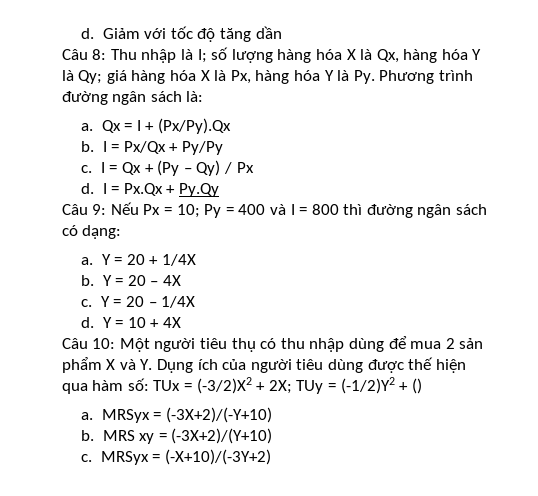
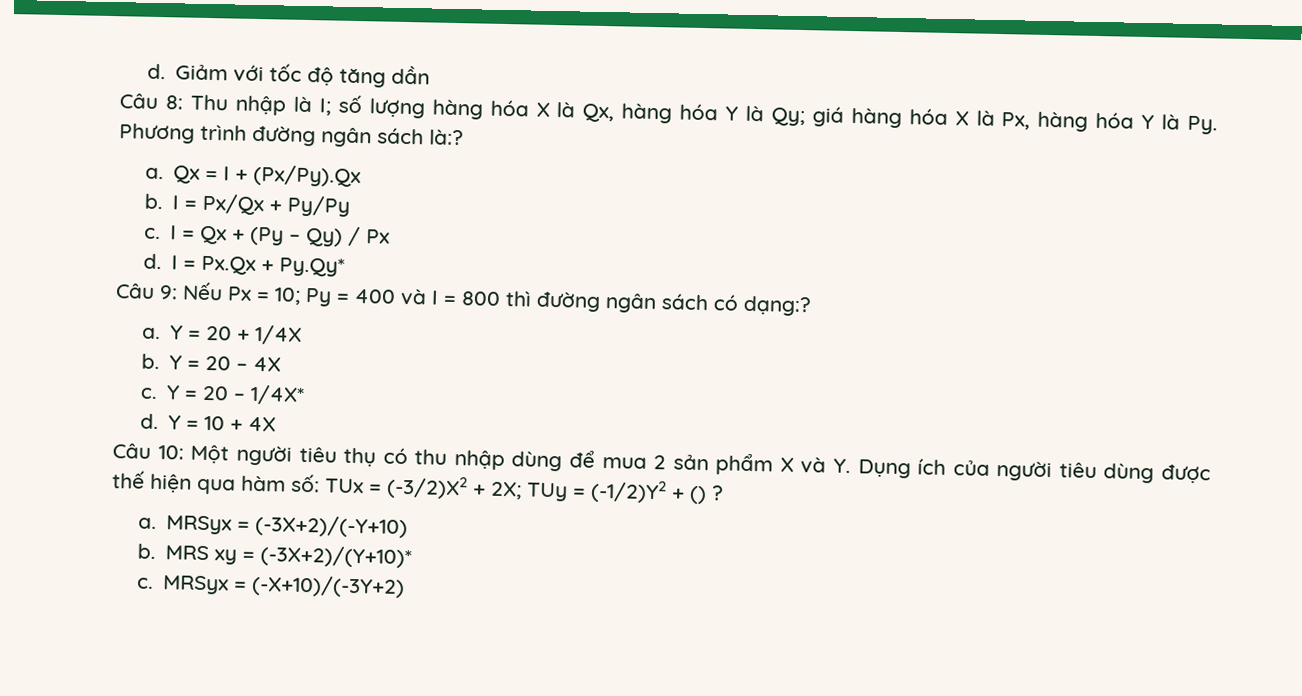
[186,91,204,102] là: -> [429,129,465,146] là:?
[179,183,220,197] Py.Qy -> [279,257,346,277] Py.Qy*
[82,225,122,239] dạng: -> [743,295,813,317] dạng:?
[161,296,196,308] 1/4X -> [250,384,306,406] 1/4X*
(422, 386) none -> [711,485,725,501] ?
[171,428,273,444] (-3X+2)/(Y+10) -> [260,545,413,569] (-3X+2)/(Y+10)*

